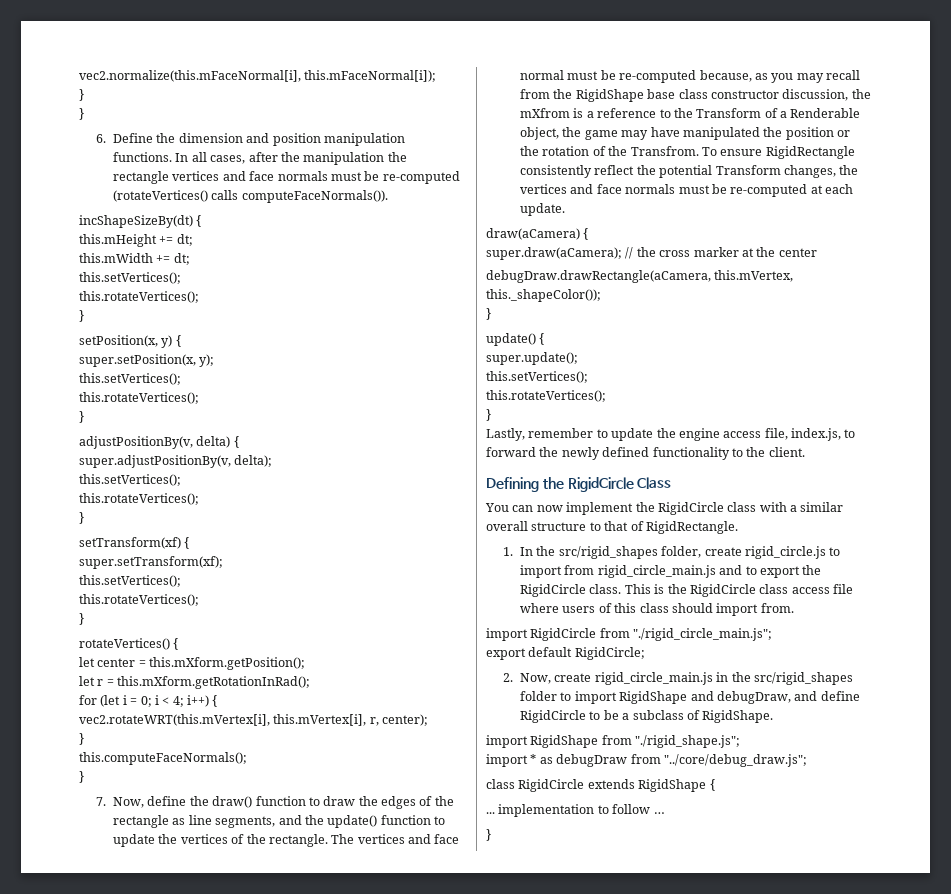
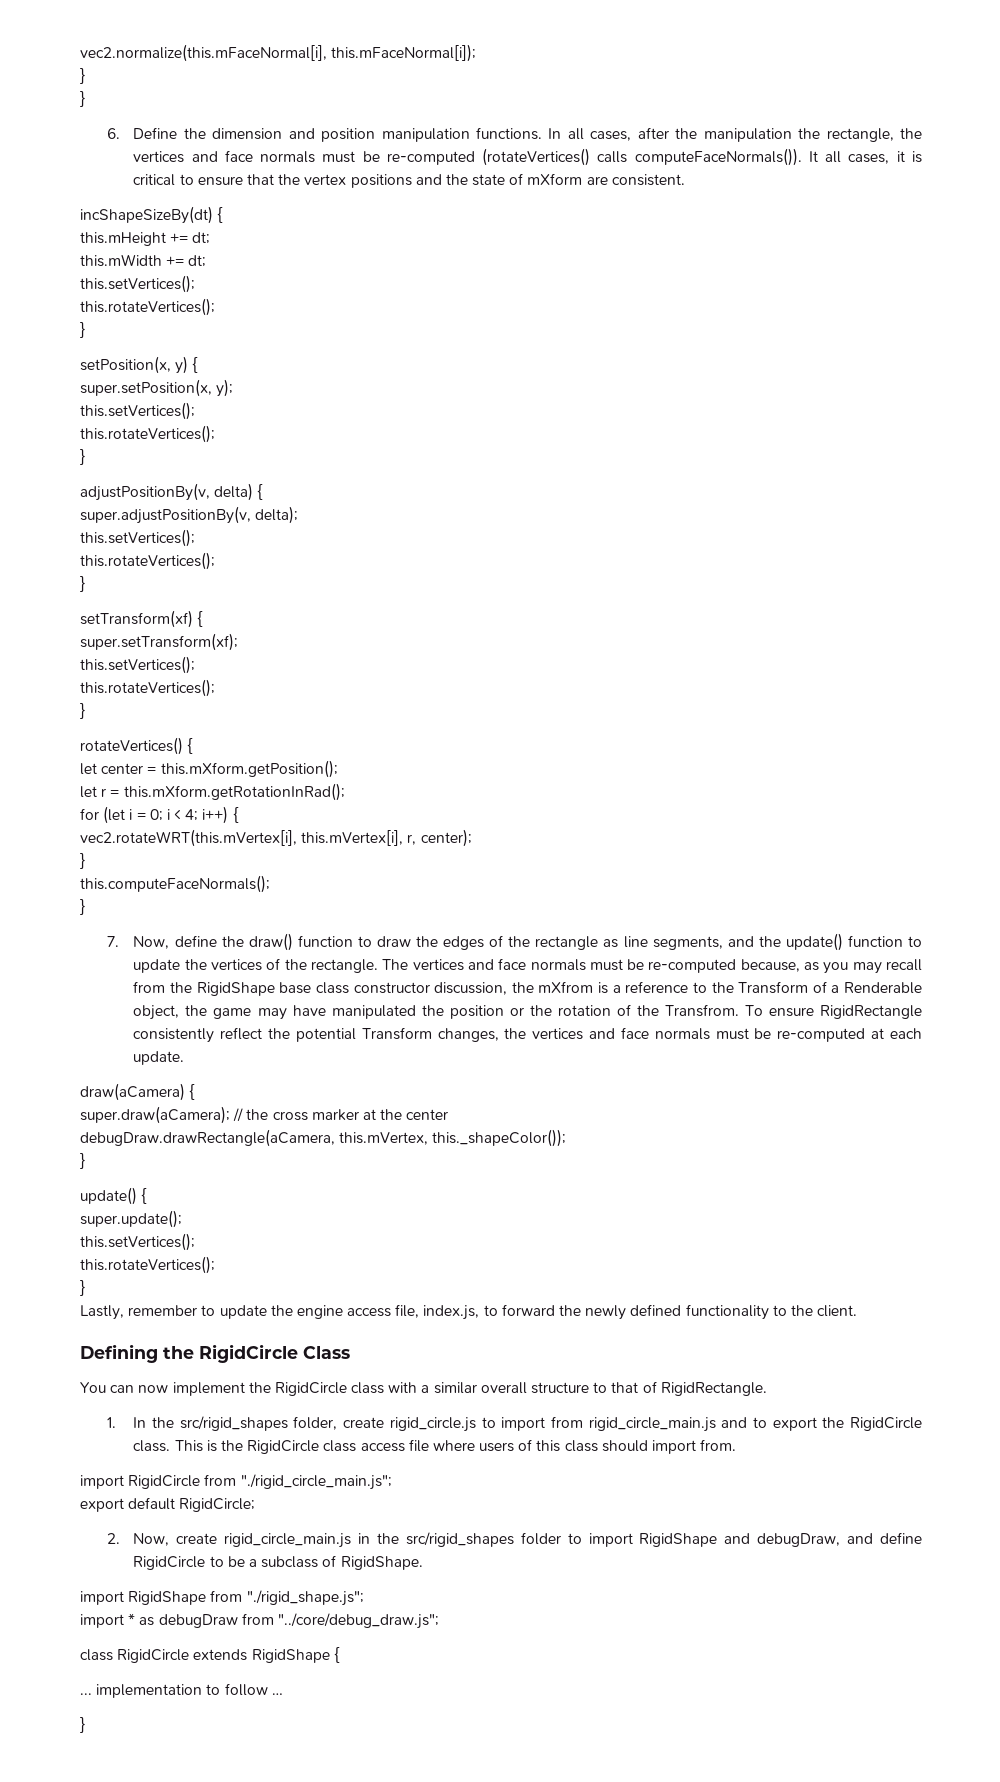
[113,171,170,184] rectangle -> [826,128,922,142] rectangle, the
(388, 196) none -> [808,151,923,164] [133,173,685,188] It all cases, it is critical to ensure that the vertex positions and the state of mXform are consistent.
[520,70,565,80] normal -> [530,959,586,971] normals

